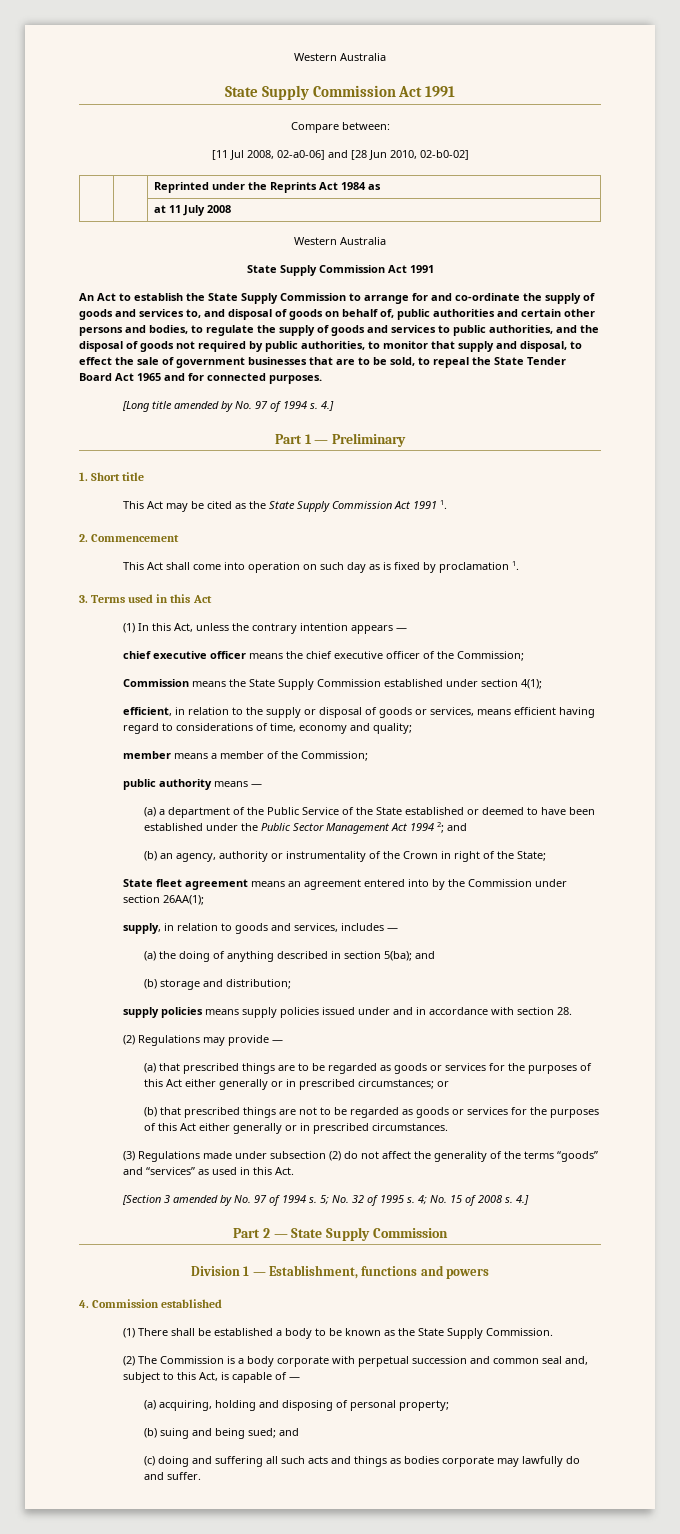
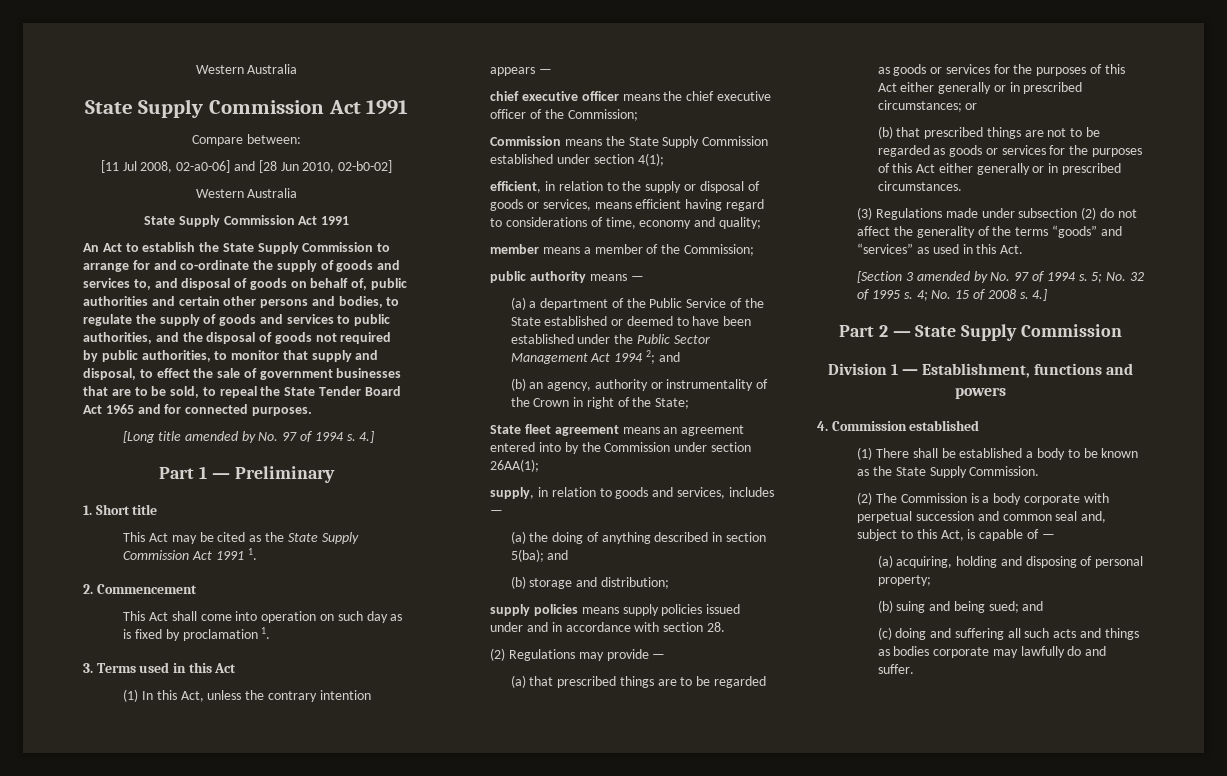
[153,182,381,193] [153,205,231,216] // | | Reprinted under the Reprints Act 1984 as // | | at 11 July 2008 -> (393, 166) none

